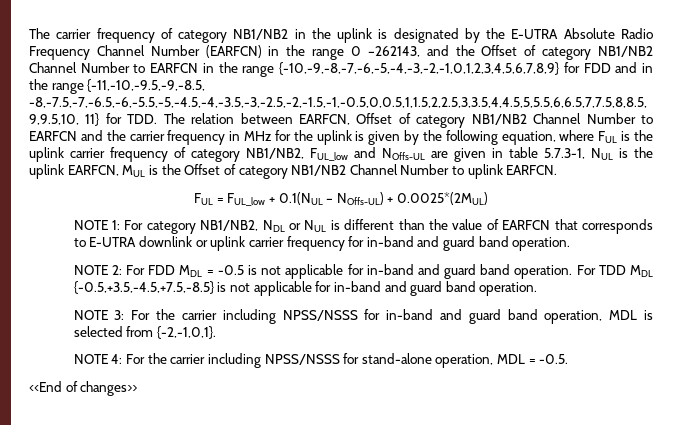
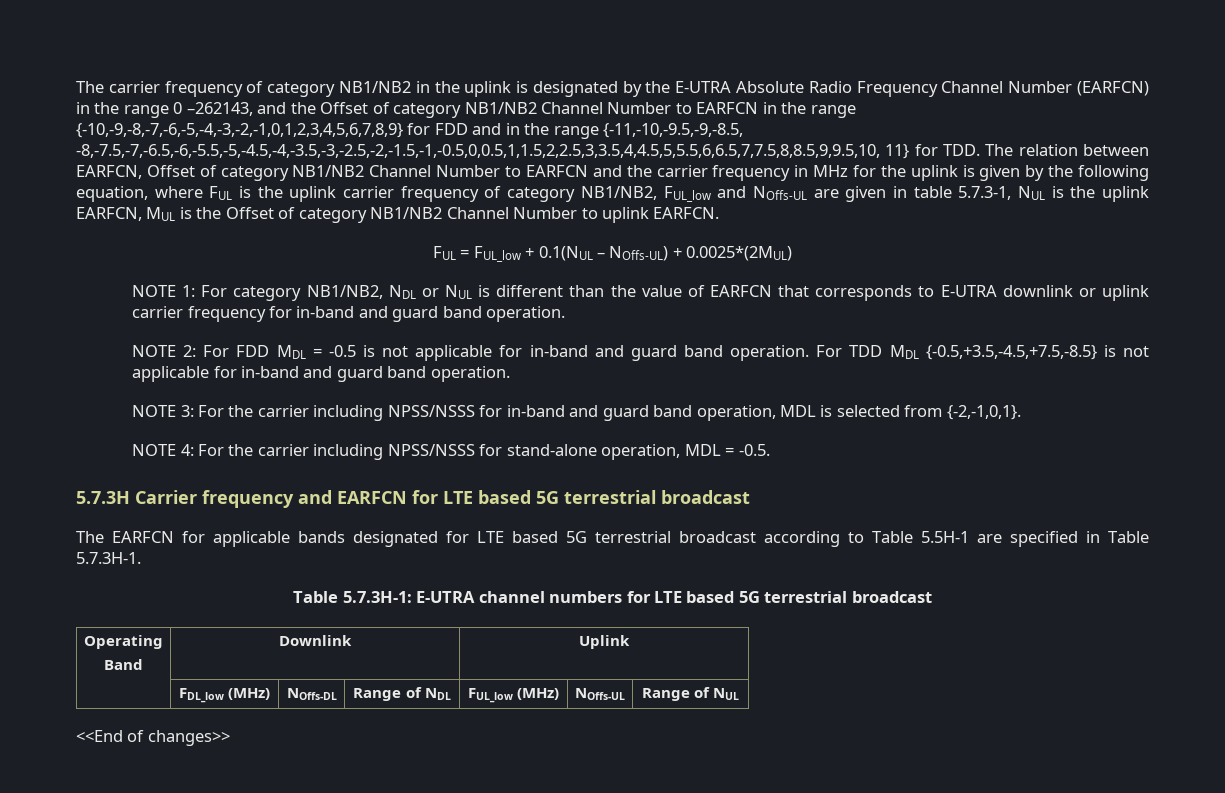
(569, 359) none -> [76,490,750,508] [76,531,1149,547] [76,552,141,564] [293,591,932,603] [84,635,163,649] [104,659,143,670] [279,635,352,646] [579,635,630,649] [178,688,271,703] [286,688,337,700] [353,687,451,701] [467,688,560,703] [575,688,625,700] [641,687,740,701] // 5.7.3H Carrier frequency and EARFCN for LTE based 5G terrestrial broadcast // The EARFCN for applicable bands designated for LTE based 5G terrestrial broadcast according to Table 5.5H-1 are specified in Table 5.7.3H-1. // Table 5.7.3H-1: E-UTRA channel numbers for LTE based 5G terrestrial broadcast // Operating // Band | Downlink | Uplink // | FDL_low (MHz) | NOffs-DL | Range of NDL | FUL_low (MHz) | NOffs-UL | Range of NUL

